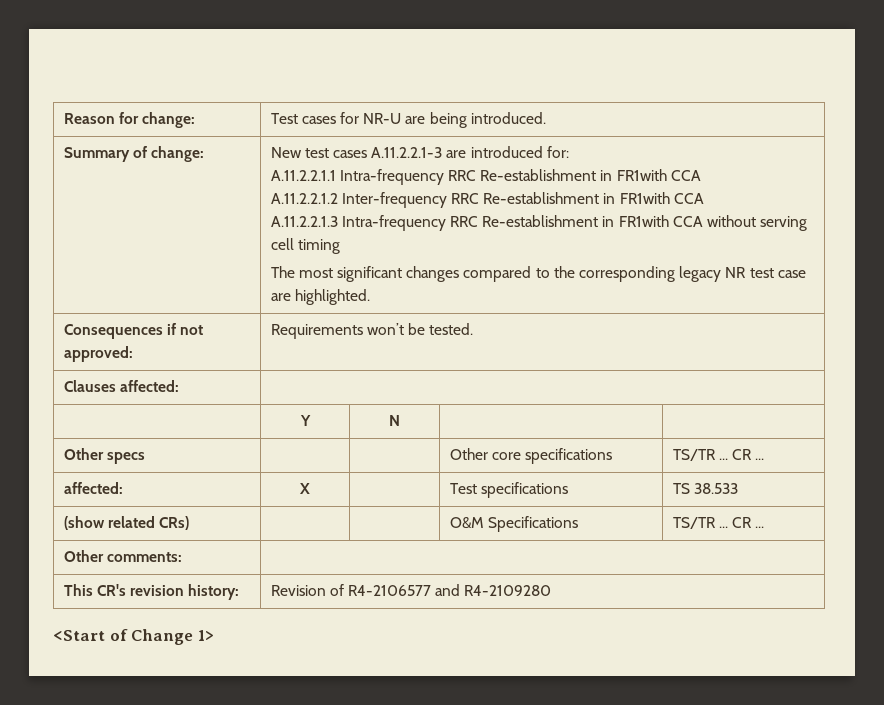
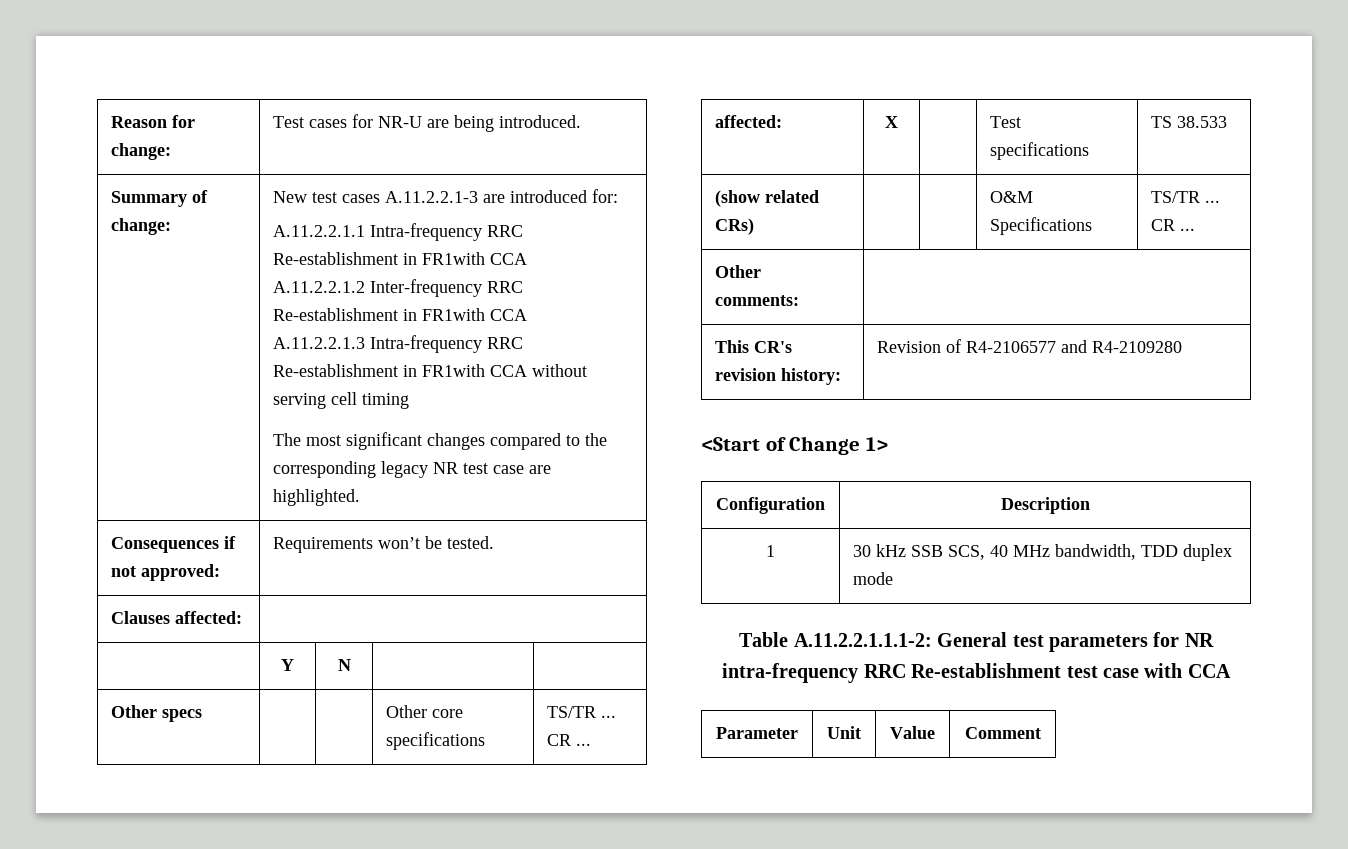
(214, 635) none -> [716,497,825,514] [1000,497,1090,514] [766,545,775,557] [853,544,1233,561] [853,572,894,585] [739,632,1214,652] [722,663,1231,683] [716,727,798,739] [827,726,861,739] [890,726,935,739] [964,727,1041,739] // Configuration | Description // 1 | 30 kHz SSB SCS, 40 MHz bandwidth, TDD duplex mode // Table A.11.2.2.1.1.1-2: General test parameters for NR intra-frequency RRC Re-establishment test case with CCA // Parameter | Unit | Value | Comment

